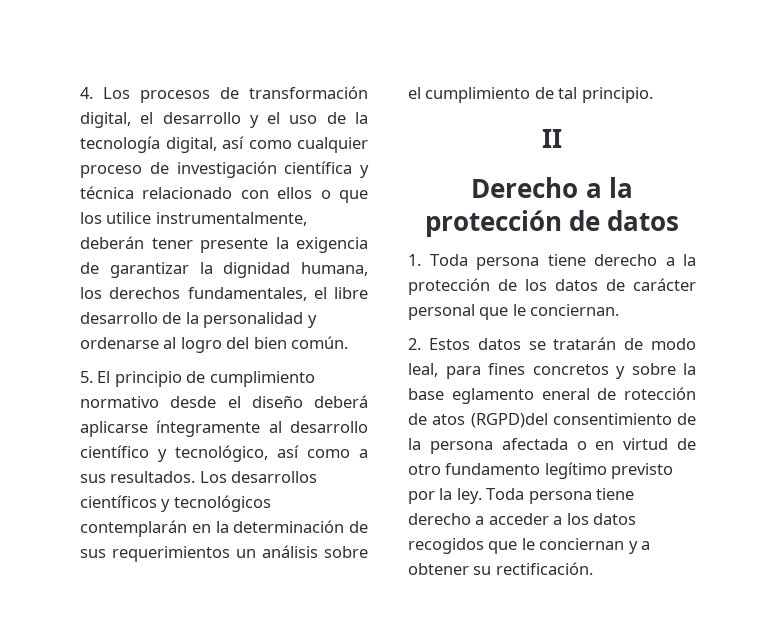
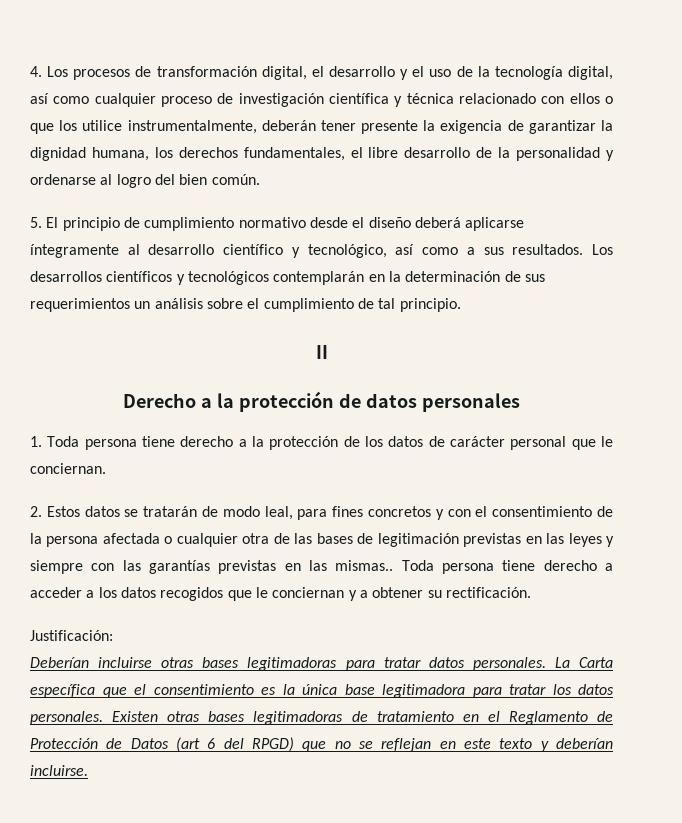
(680, 220) none -> [421,393,520,412] personales
[631,363,696,375] [408,387,696,404] [408,413,548,428] sobre la base eglamento eneral de rotección de atos (RGPD)del -> [447,506,488,517] con el
[595,438,696,450] [408,462,674,479] [408,488,482,504] en virtud de otro fundamento legítimo previsto por la ley. -> [176,533,615,547] [30,560,394,574] cualquier otra de las bases de legitimación previstas en las leyes y siempre con las garantías previstas en las mismas..
(593, 568) none -> [30,630,113,641] [30,657,614,671] [30,684,614,698] [30,711,614,725] [30,737,613,752] [30,765,88,776] // Justificación: // Deberían incluirse otras bases legitimadoras para tratar datos personales. La Carta específica que el consentimiento es la única base legitimadora para tratar los datos personales. Existen otras bases legitimadoras de tratamiento en el Reglamento de Protección de Datos (art 6 del RPGD) que no se reflejan en este texto y deberían incluirse.

